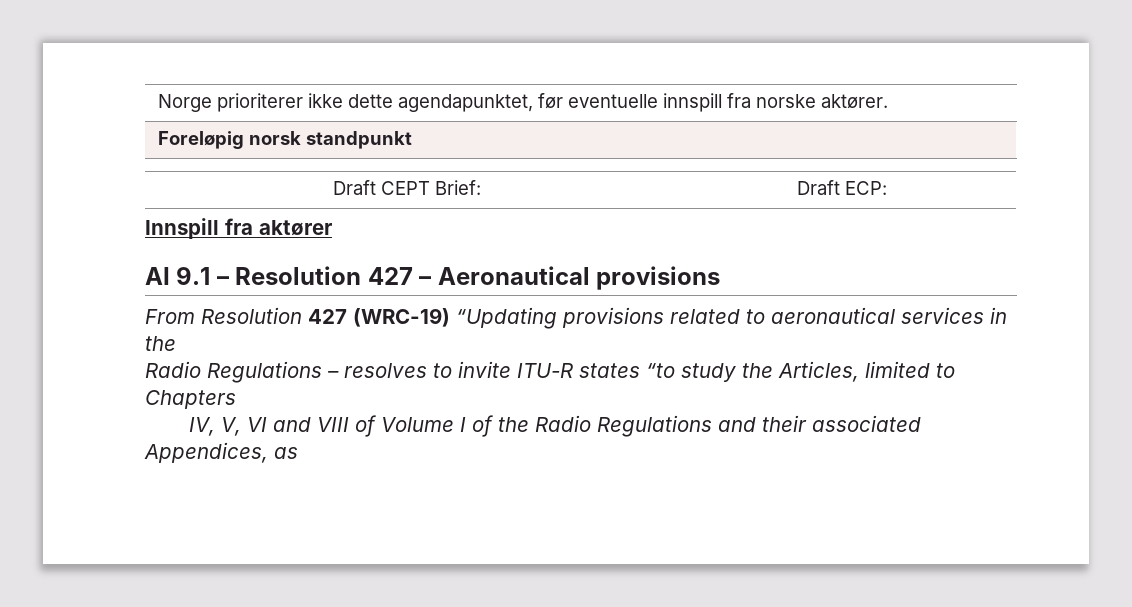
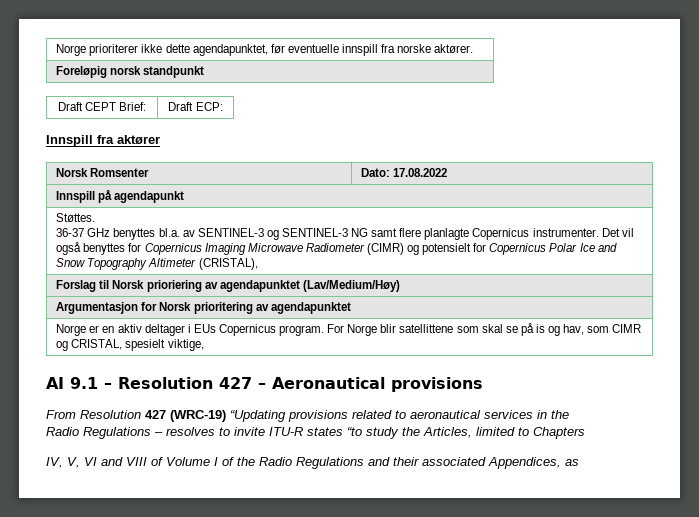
(332, 228) none -> [56,168,150,177] [361,168,448,177] [56,189,185,203] [56,213,96,222] [56,228,634,240] [56,242,617,255] [56,258,258,270] [56,280,400,292] [56,302,351,314] [56,323,642,336] [56,339,204,351] // Norsk Romsenter | Dato: 17.08.2022 // Innspill på agendapunkt // Støttes. // 36-37 GHz benyttes bl.a. av SENTINEL-3 og SENTINEL-3 NG samt flere planlagte Copernicus instrumenter. Det vil også benyttes for Copernicus Imaging Microwave Radiometer (CIMR) og potensielt for Copernicus Polar Ice and Snow Topography Altimeter (CRISTAL), // Forslag til Norsk prioriering av agendapunktet (Lav/Medium/Høy) // Argumentasjon for Norsk prioritering av agendapunktet // Norge er en aktiv deltager i EUs Copernicus program. For Norge blir satellittene som skal se på is og hav, som CIMR og CRISTAL, spesielt viktige,

